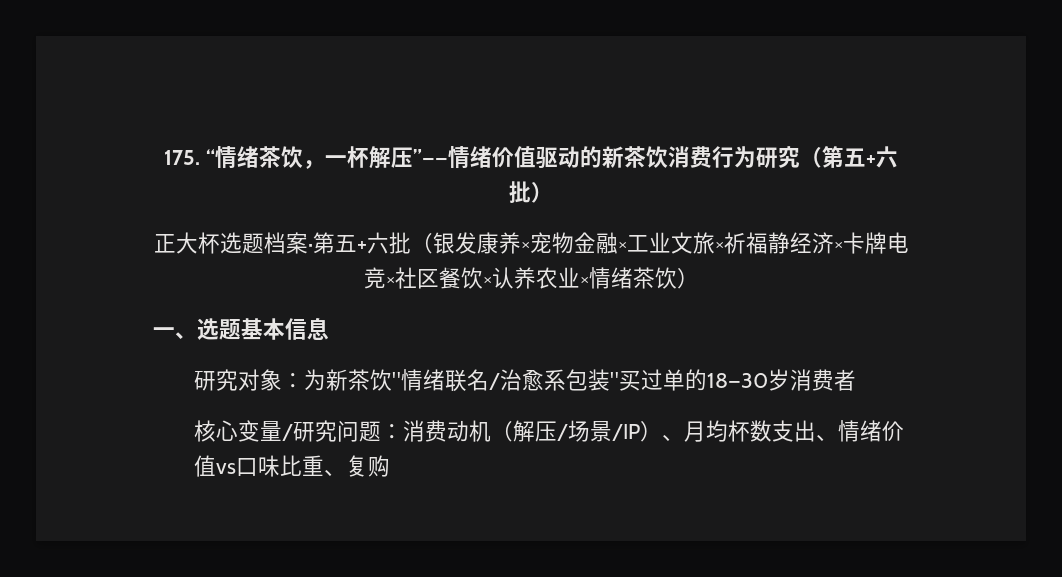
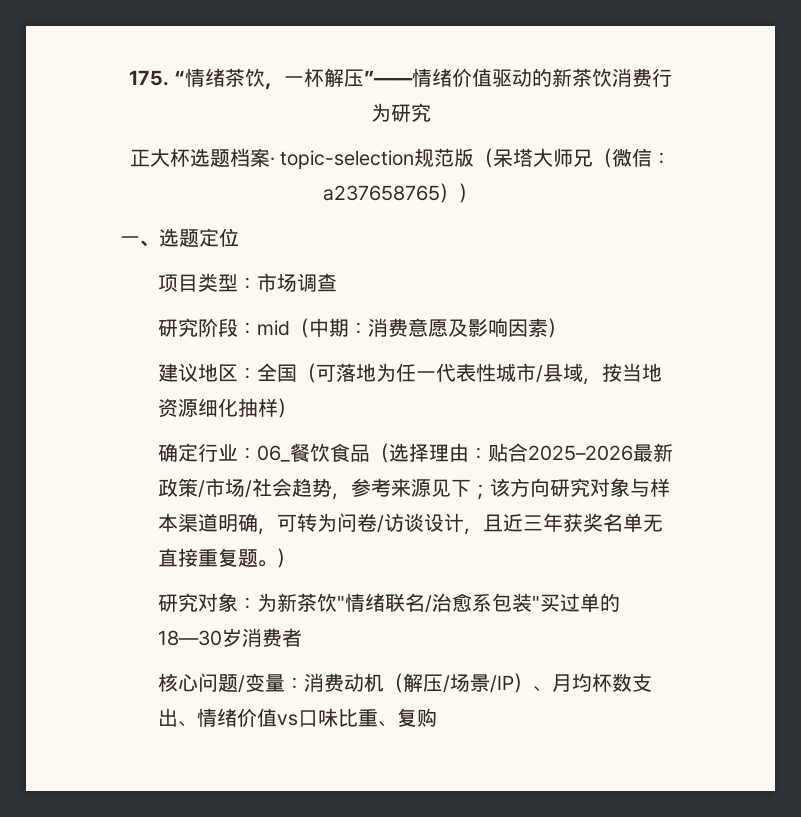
[799,146,898,168] [509,181,553,203] （第五+六批） -> (431, 112) none
[312,232,909,254] [363,267,699,289] [153,317,329,340] 第五+六批（银发康养×宠物金融×工业文旅×祈福静经济×卡牌电竞×社区餐饮×认养农业×情绪茶饮） // 一、选题基本信息 -> [280,148,672,169] [323,183,478,203] [120,228,239,247] [158,273,338,292] [158,318,568,338] [158,363,663,385] [158,398,298,418] [158,443,674,463] [158,478,671,500] [158,513,664,535] [158,548,297,568] topic-selection规范版（呆塔大师兄（微信：a237658765）） // 一、选题定位 // 项目类型：市场调查 // 研究阶段：mid（中期：消费意愿及影响因素） // 建议地区：全国（可落地为任一代表性城市/县域，按当地资源细化抽样） // 确定行业：06_餐饮食品（选择理由：贴合2025–2026最新政策/市场/社会趋势，参考来源见下；该方向研究对象与样本渠道明确，可转为问卷/访谈设计，且近三年获奖名单无直接重复题。）
[237,420,381,442] 变量/研究问题 -> [198,673,286,693] 问题/变量

